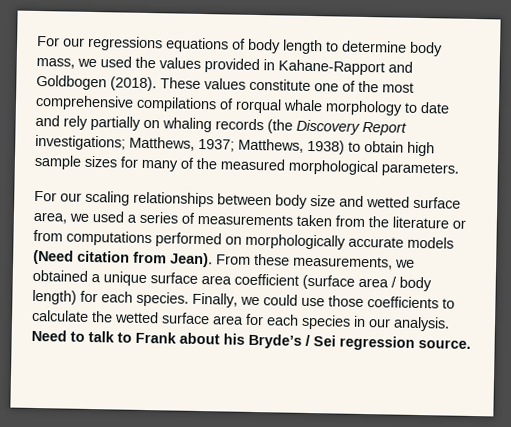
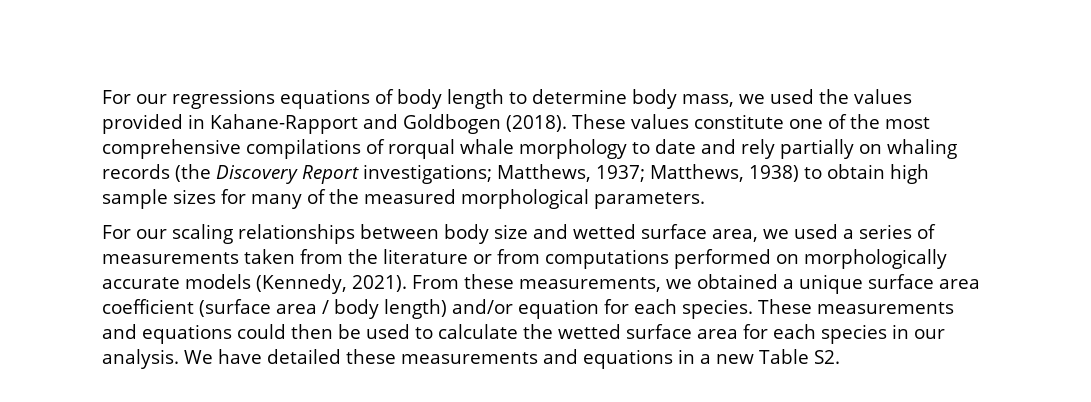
[33,249,213,268] (Need citation from Jean). -> [256,274,407,294] (Kennedy, 2021).
(77, 297) none -> [452,299,599,319] and/or equation
[192,292,439,309] Finally, we could use those coefficients -> [758,299,954,314] [102,324,410,344] These measurements and equations could then be used
[31,329,471,351] Need to talk to Frank about his Bryde’s / Sei regression source. -> [184,349,840,369] We have detailed these measurements and equations in a new Table S2.

